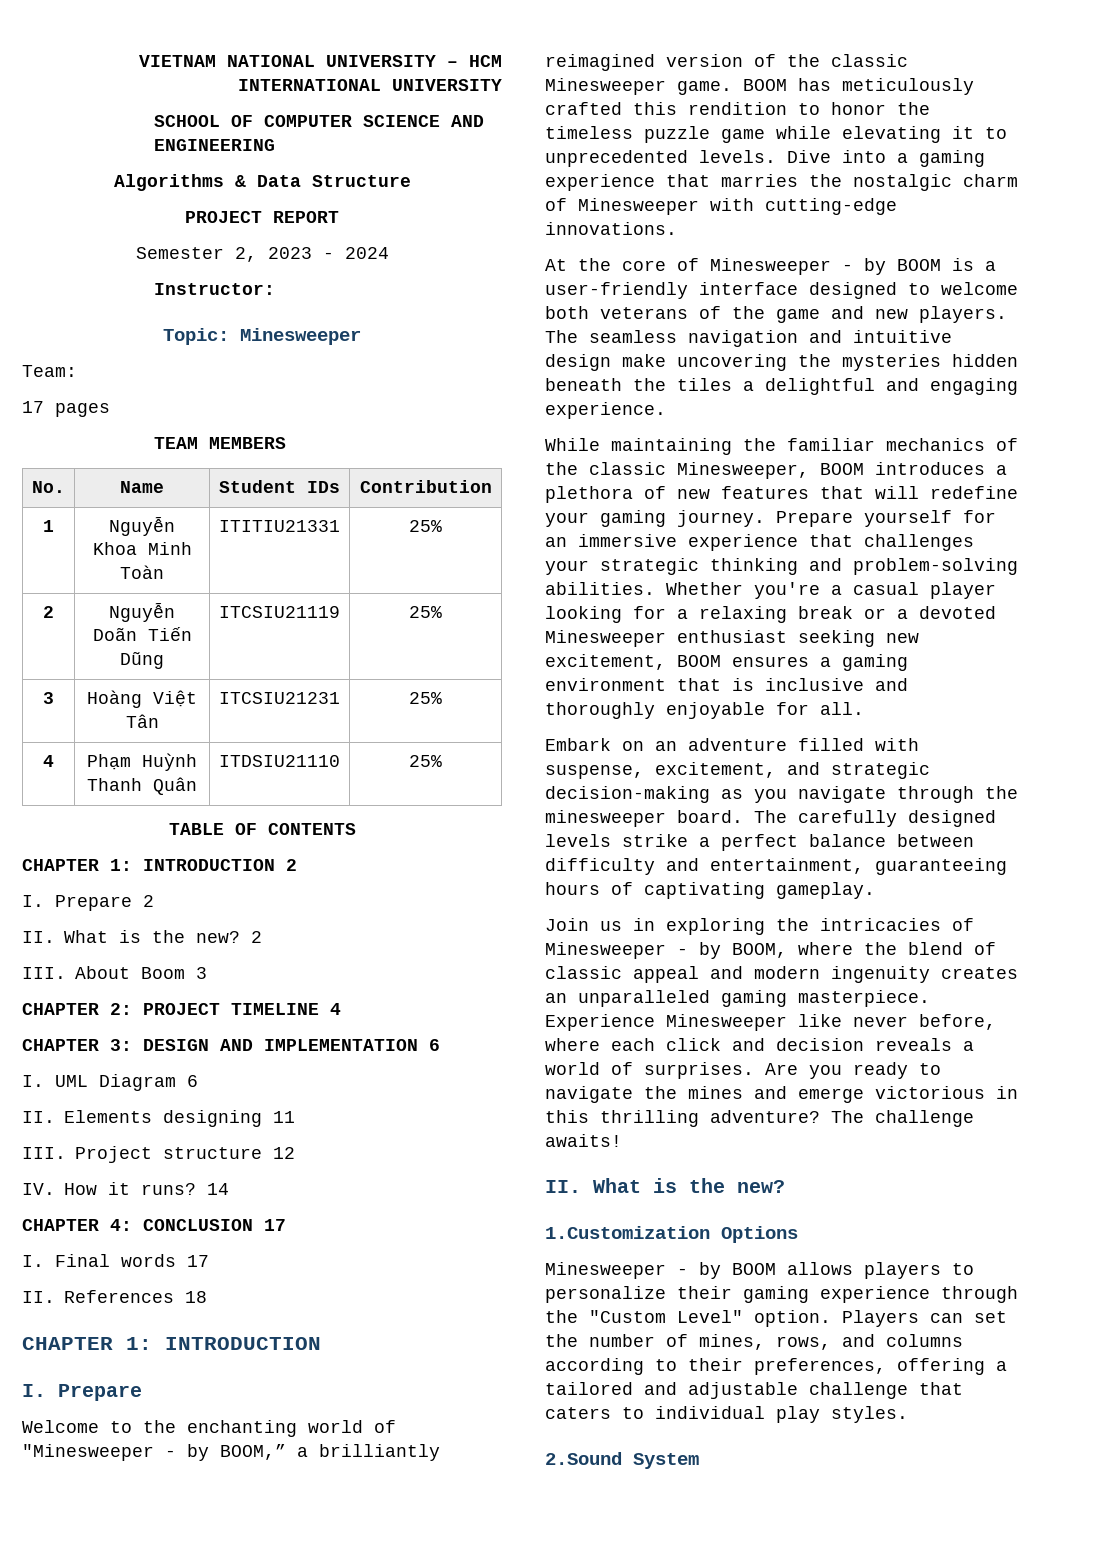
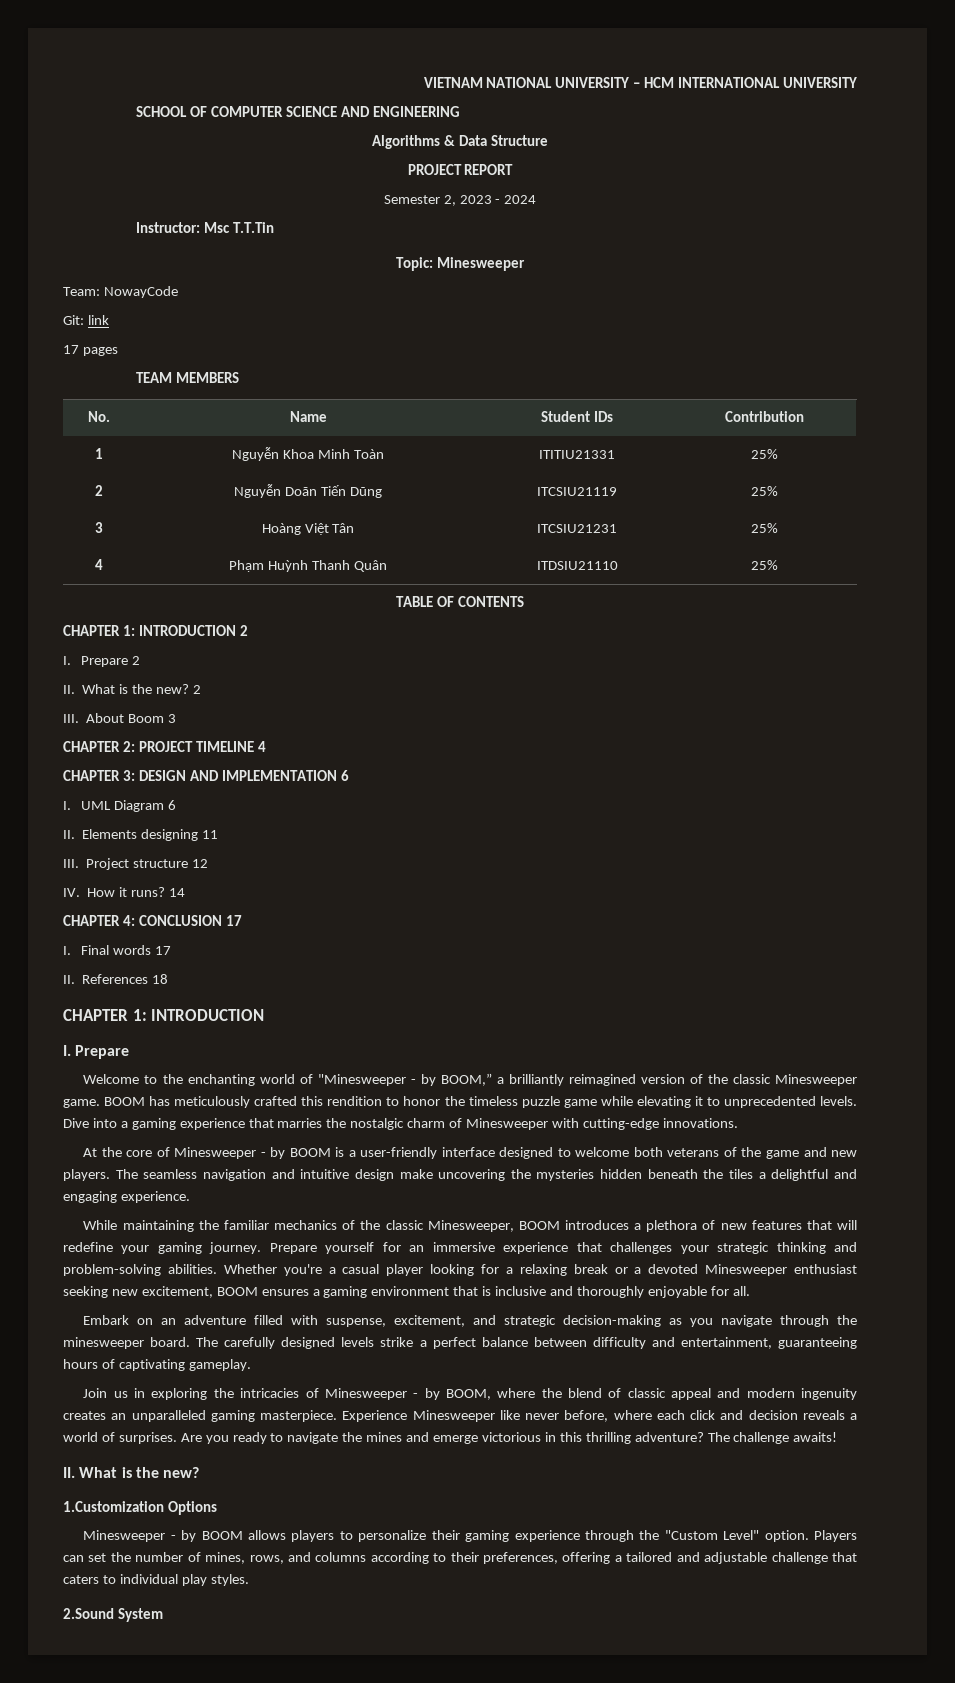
(275, 289) none -> [204,222,275,233] Msc T.T.Tin
(77, 371) none -> [103,286,178,298] [63,315,109,325] NowayCode // Git: link

